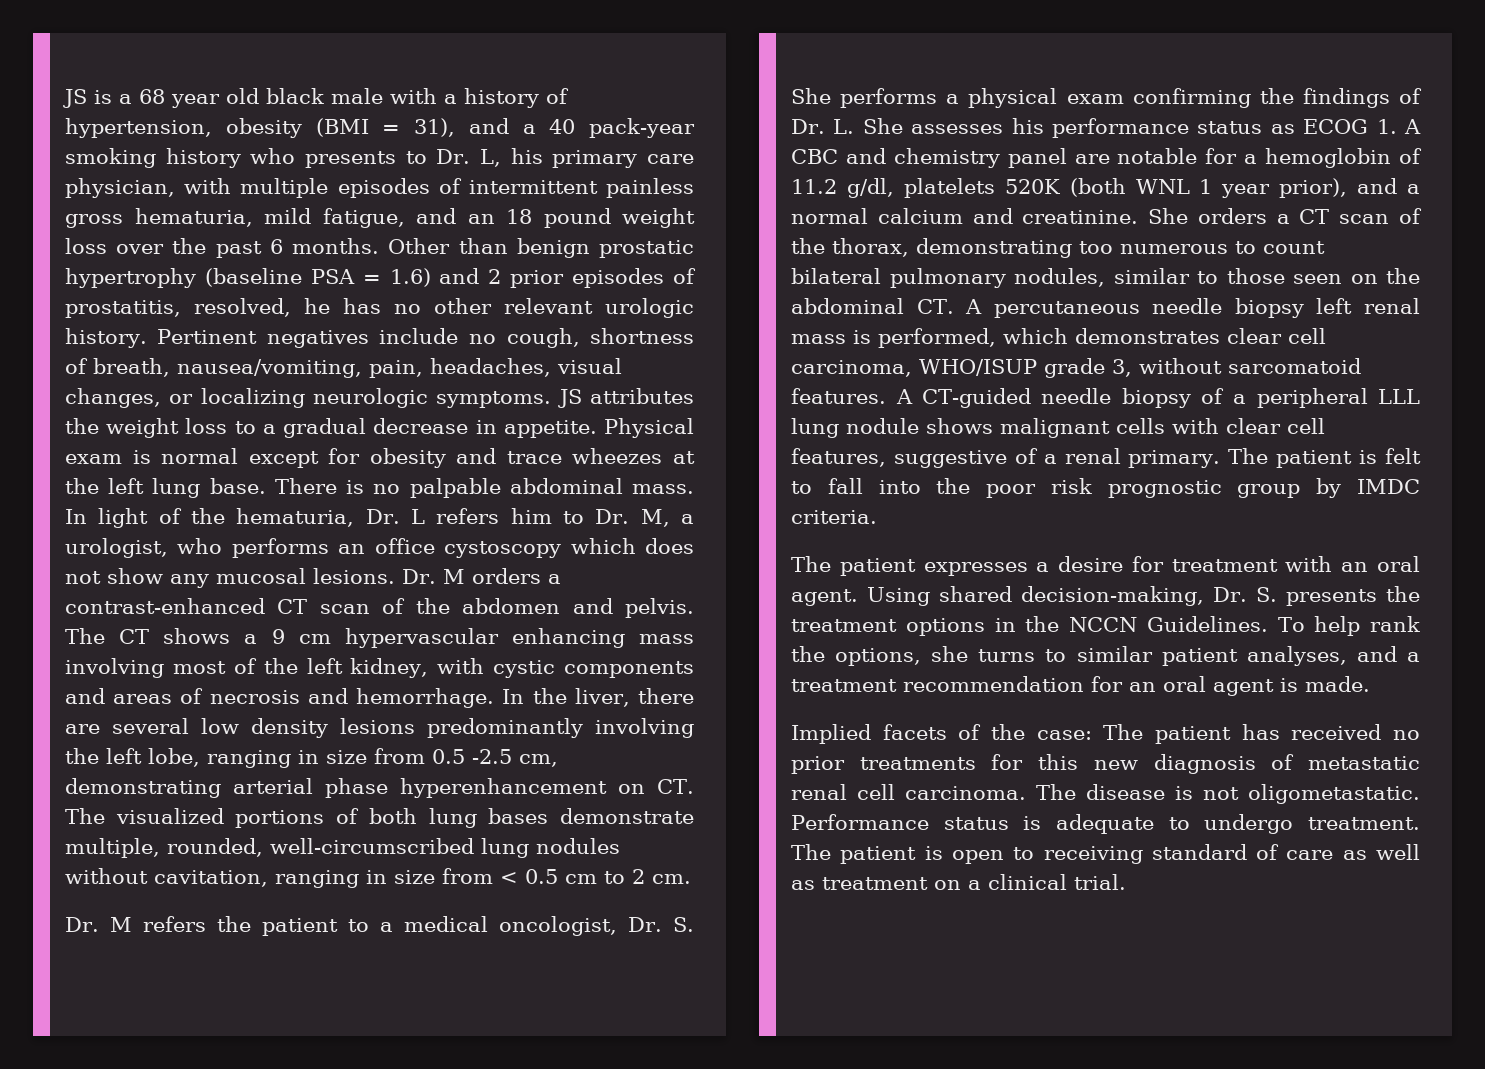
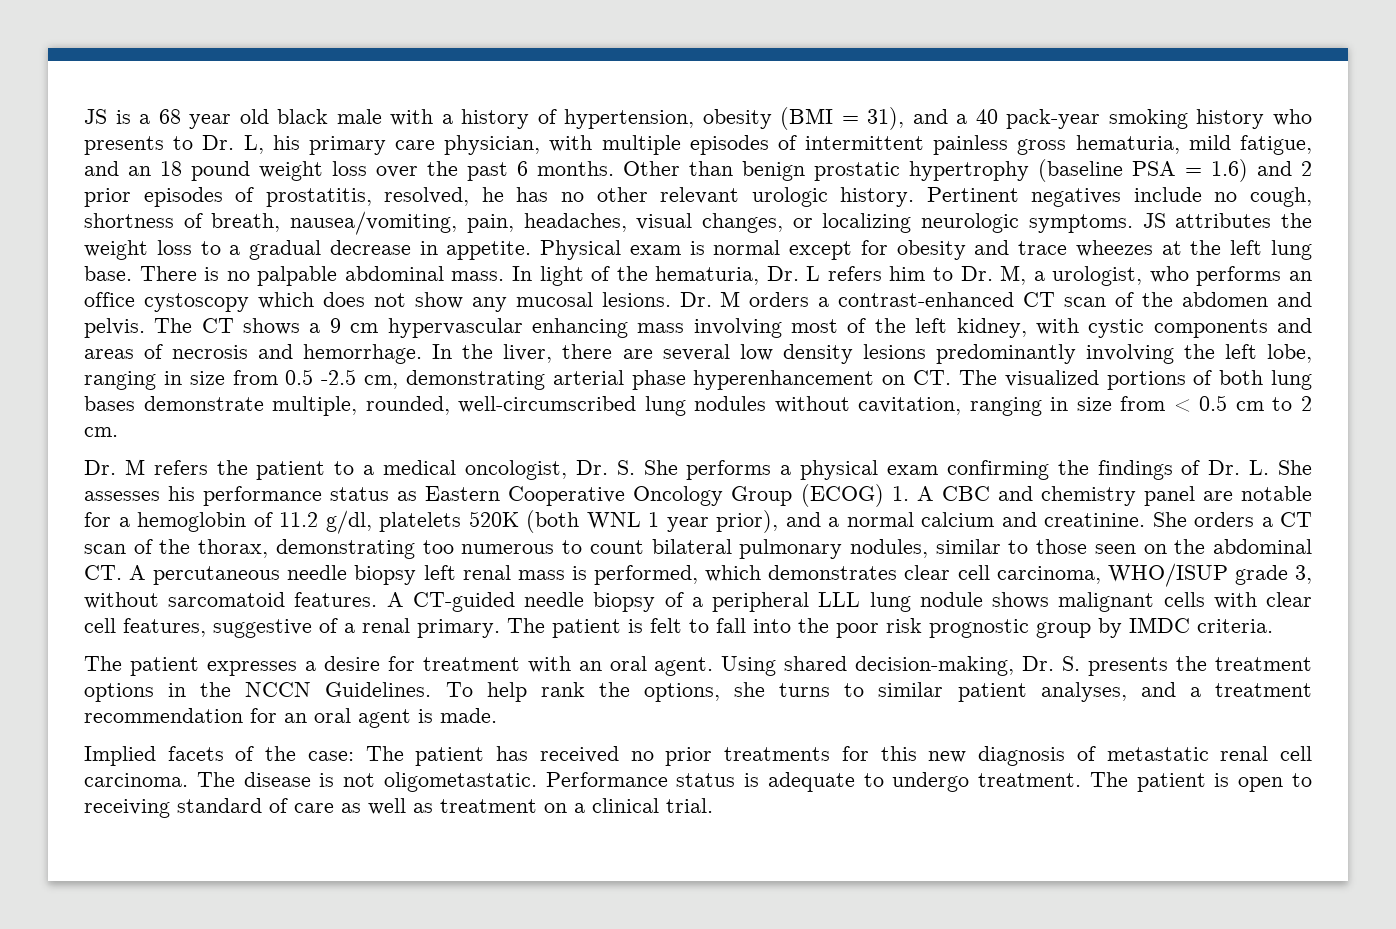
[1303,119,1369,134] ECOG -> [425,484,884,507] Eastern Cooperative Oncology Group (ECOG)

